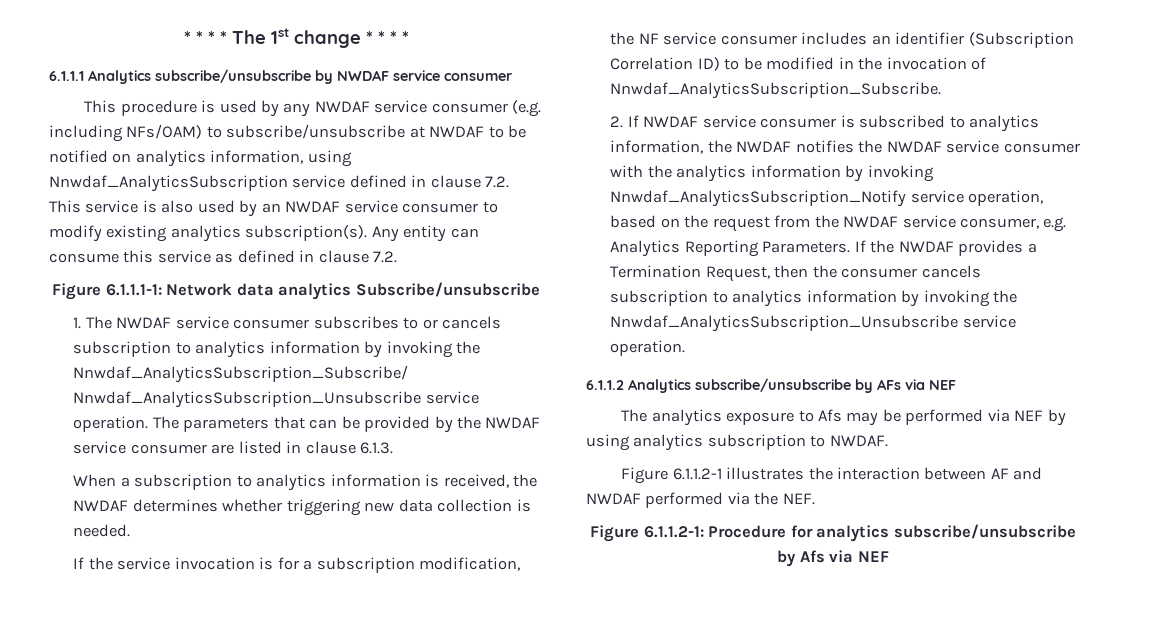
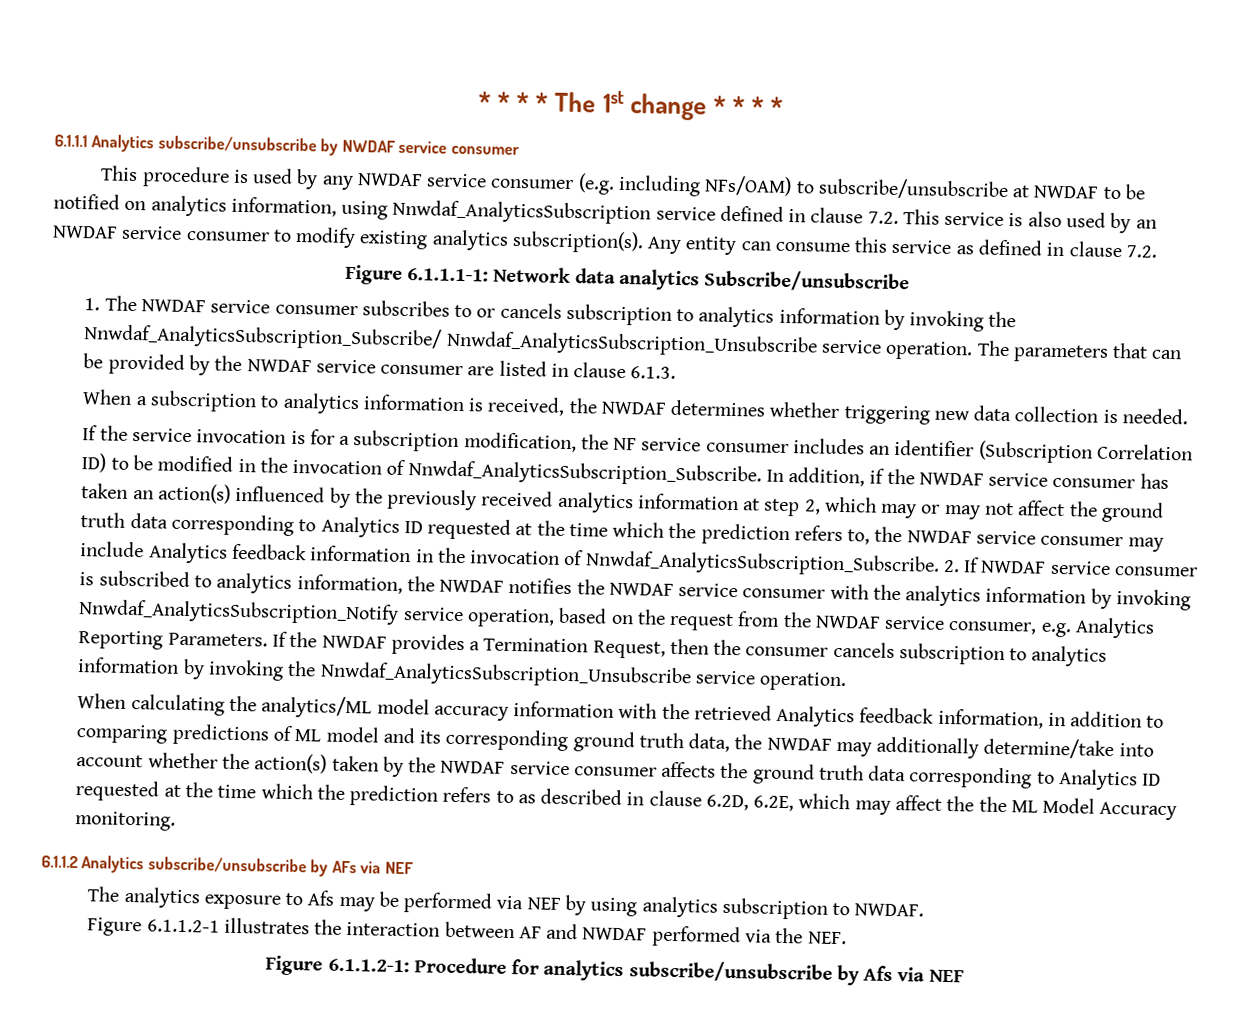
(942, 90) // -> [765,467,1169,489] [81,483,1164,523] [80,512,1164,552] [80,541,940,577] In addition, if the NWDAF service consumer has taken an action(s) influenced by the previously received analytics information at step 2, which may or may not affect the ground truth data corresponding to Analytics ID requested at the time which the prediction refers to, the NWDAF service consumer may include Analytics feedback information in the invocation of Nnwdaf_AnalyticsSubscription_Subscribe.
(686, 348) none -> [77,693,1165,729] [76,723,1154,760] [76,752,1162,791] [75,780,1178,821] [75,811,177,831] // When calculating the analytics/ML model accuracy information with the retrieved Analytics feedback information, in addition to comparing predictions of ML model and its corresponding ground truth data, the NWDAF may additionally determine/take into account whether the action(s) taken by the NWDAF service consumer affects the ground truth data corresponding to Analytics ID requested at the time which the prediction refers to as described in clause 6.2D, 6.2E, which may affect the the ML Model Accuracy monitoring.

